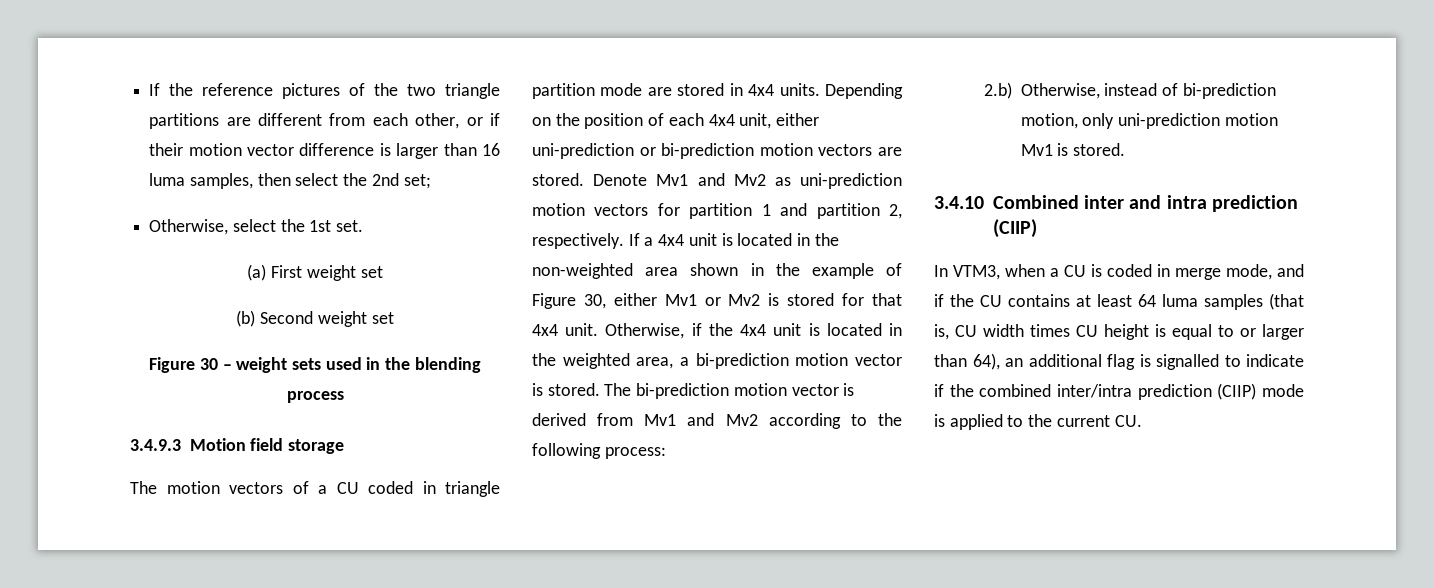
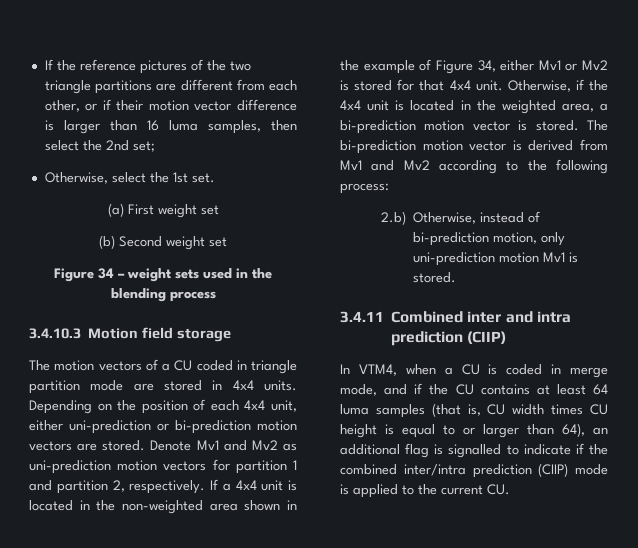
[199,358,218,370] 30 -> [98,268,114,279] 34
[130,439,181,451] 3.4.9.3 -> [29,328,81,339] 3.4.10.3
[583,294,606,309] 30, -> [477,60,496,72] 34,
[934,196,984,209] 3.4.10 -> [340,311,384,323] 3.4.11
[953,265,1000,280] VTM3, -> [358,364,397,376] VTM4,

